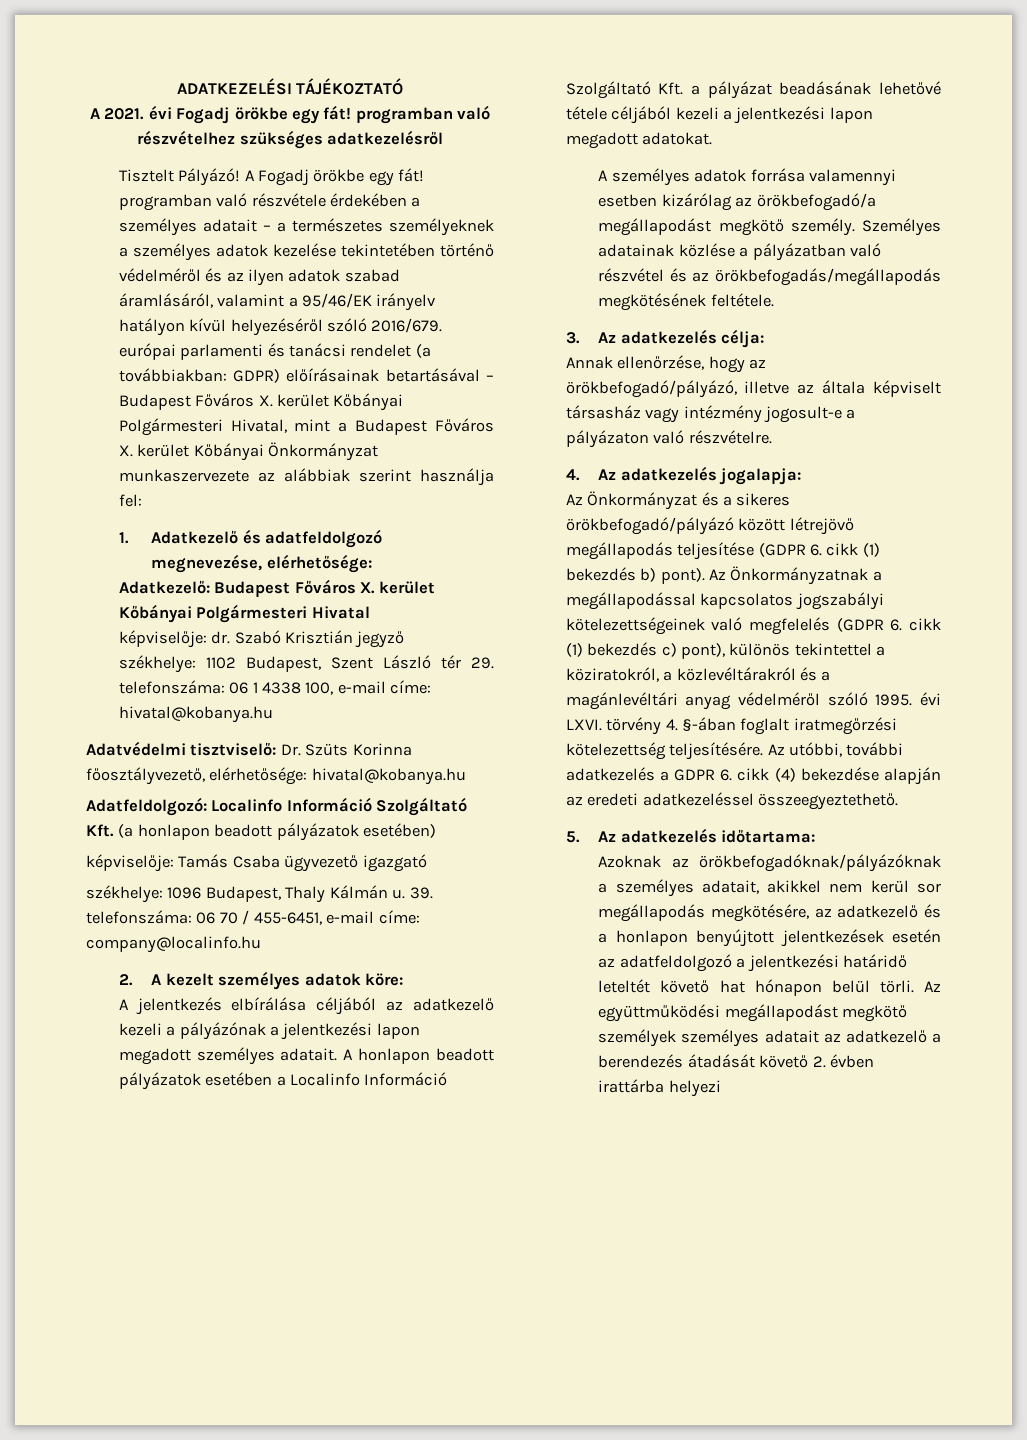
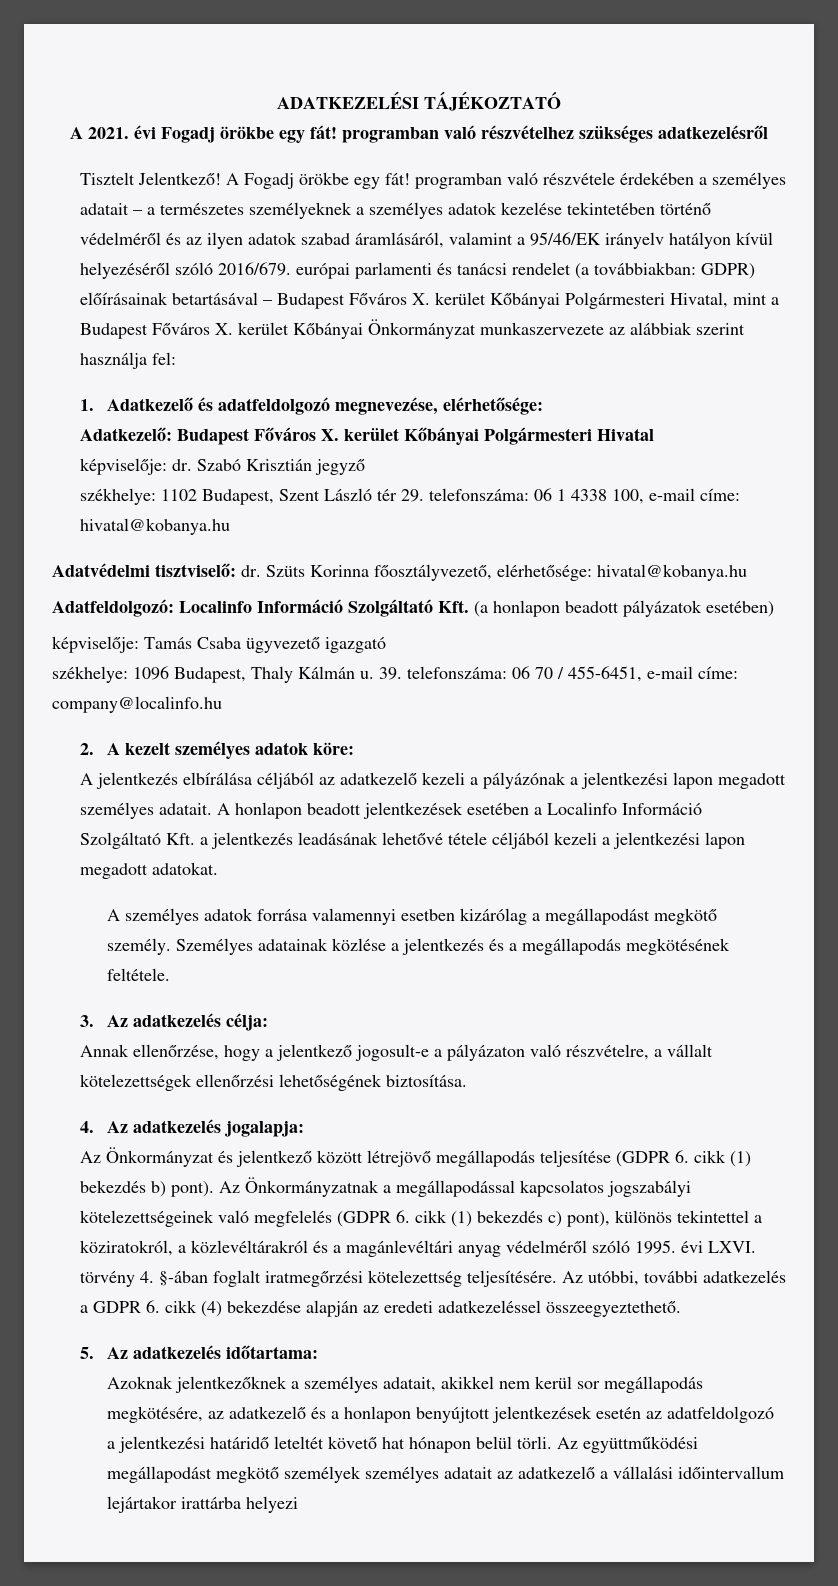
[178,168,241,186] Pályázó! -> [137,172,221,185] Jelentkező!
[280,744,301,756] Dr. -> [241,565,261,577] dr.
[118,1072,201,1090] pályázatok -> [362,802,463,819] jelentkezések
[707,81,872,99] pályázat beadásának -> [210,832,378,849] jelentkezés leadásának
[735,193,876,211] az örökbefogadó/a -> [532,913,541,921] a
[752,243,882,261] [598,268,941,286] pályázatban való részvétel és az örökbefogadás/megállapodás -> [402,938,622,955] jelentkezés és a megállapodás
[749,359,767,369] [565,380,941,398] [565,405,856,423] [565,430,772,448] az örökbefogadó/pályázó, illetve az általa képviselt társasház vagy intézmény jogosult-e a pályázaton való részvételre. -> [264,1044,713,1061] [79,1074,467,1091] a jelentkező jogosult-e a pályázaton való részvételre, a vállalt kötelezettségek ellenőrzési lehetőségének biztosítása.
[723,493,791,506] [565,517,734,535] a sikeres örökbefogadó/pályázó -> [235,1150,312,1167] jelentkező
[671,854,941,872] az örökbefogadóknak/pályázóknak -> [175,1376,288,1393] jelentkezőknek
[598,1054,875,1068] berendezés átadását követő 2. évben -> [613,1466,785,1479] [107,1496,178,1513] vállalási időintervallum lejártakor

